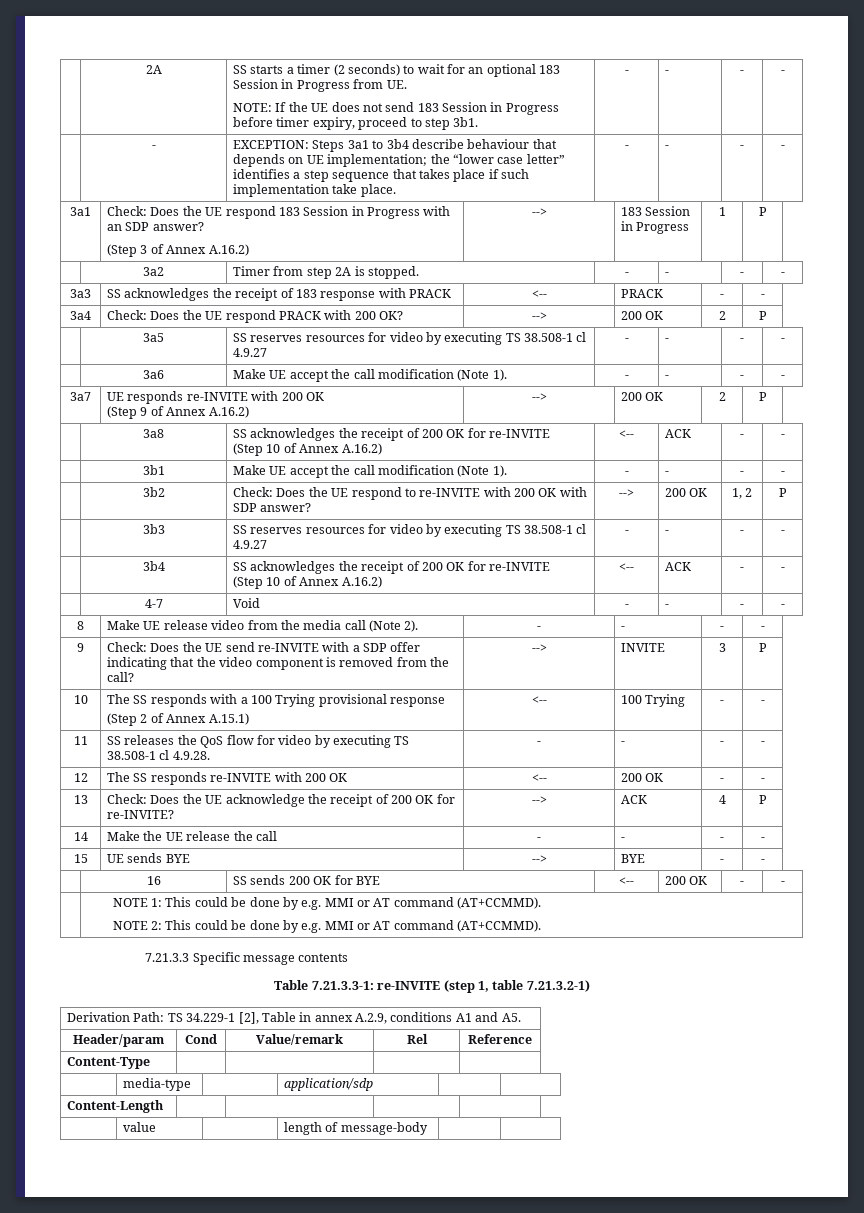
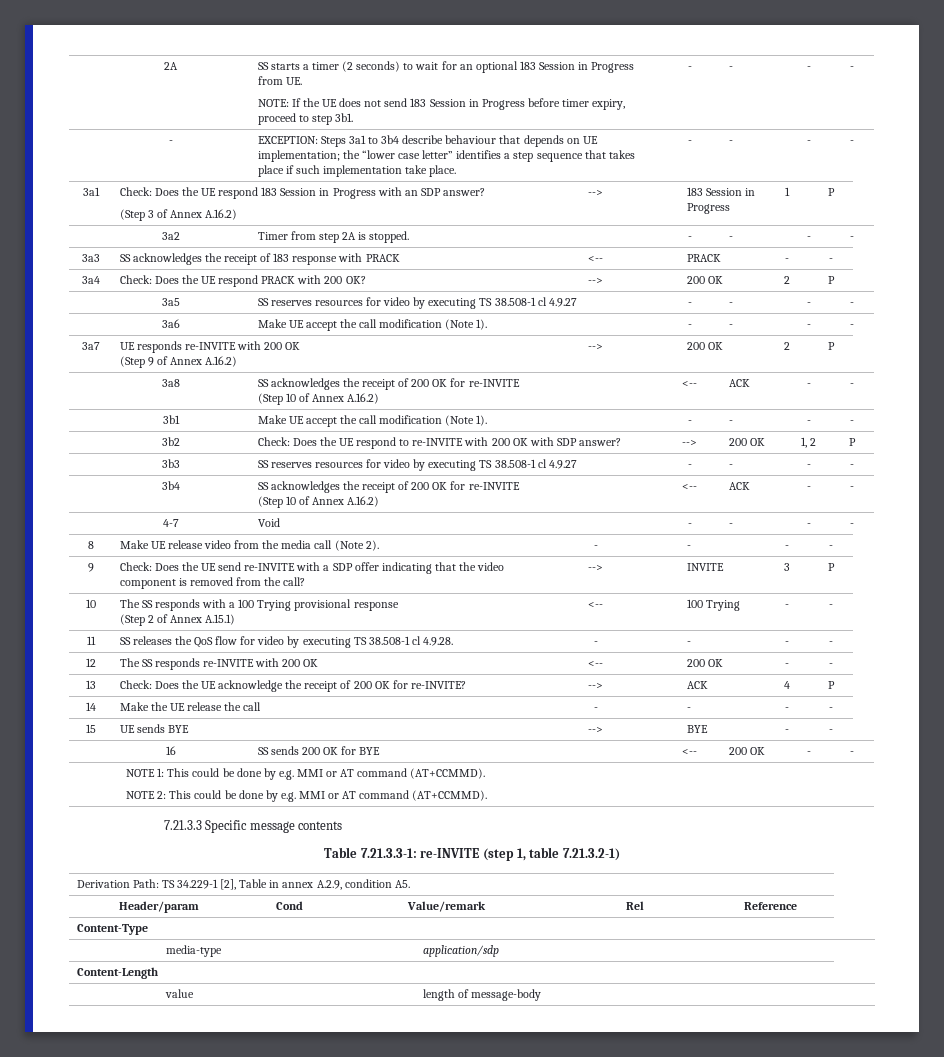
[390,1012,499,1022] conditions A1 and -> [344,879,392,888] condition

